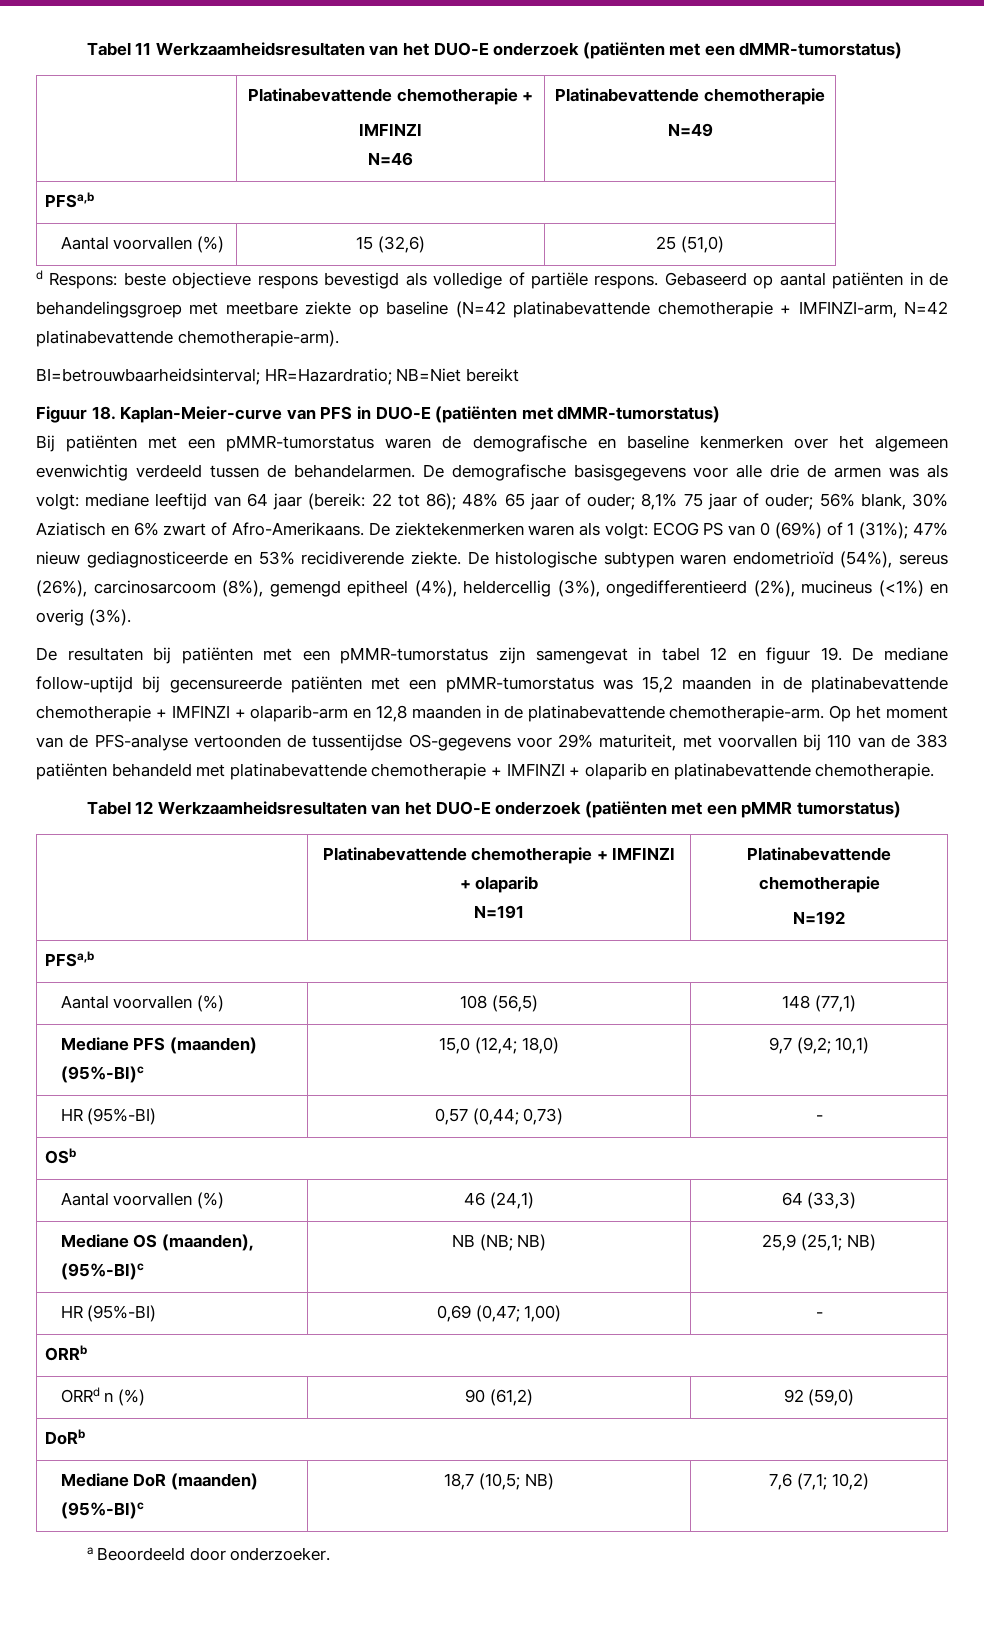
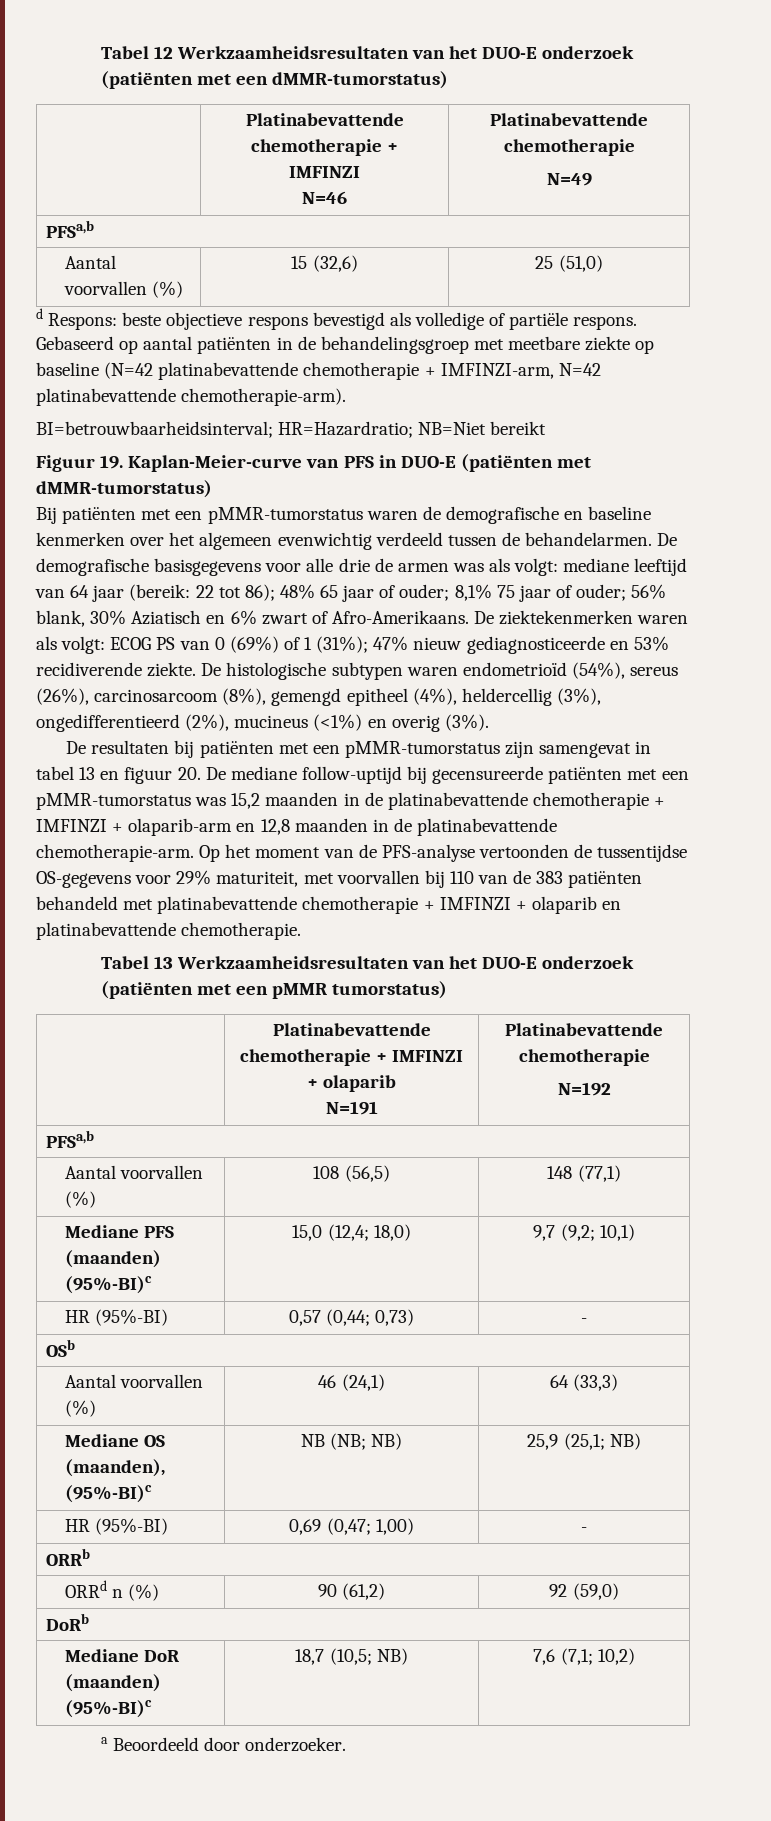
[86,42,152,56] Tabel 11 -> [100,46,173,59] Tabel 12
[91,406,116,420] 18. -> [100,455,124,469] 19.
[710,647,728,660] 12 -> [79,767,96,780] 13
[820,647,842,661] 19. -> [177,767,201,780] 20.
[135,801,154,814] 12 -> [153,956,173,969] 13

